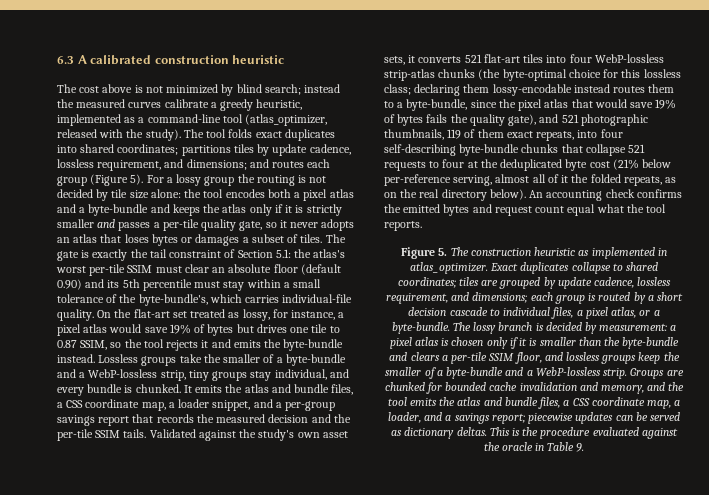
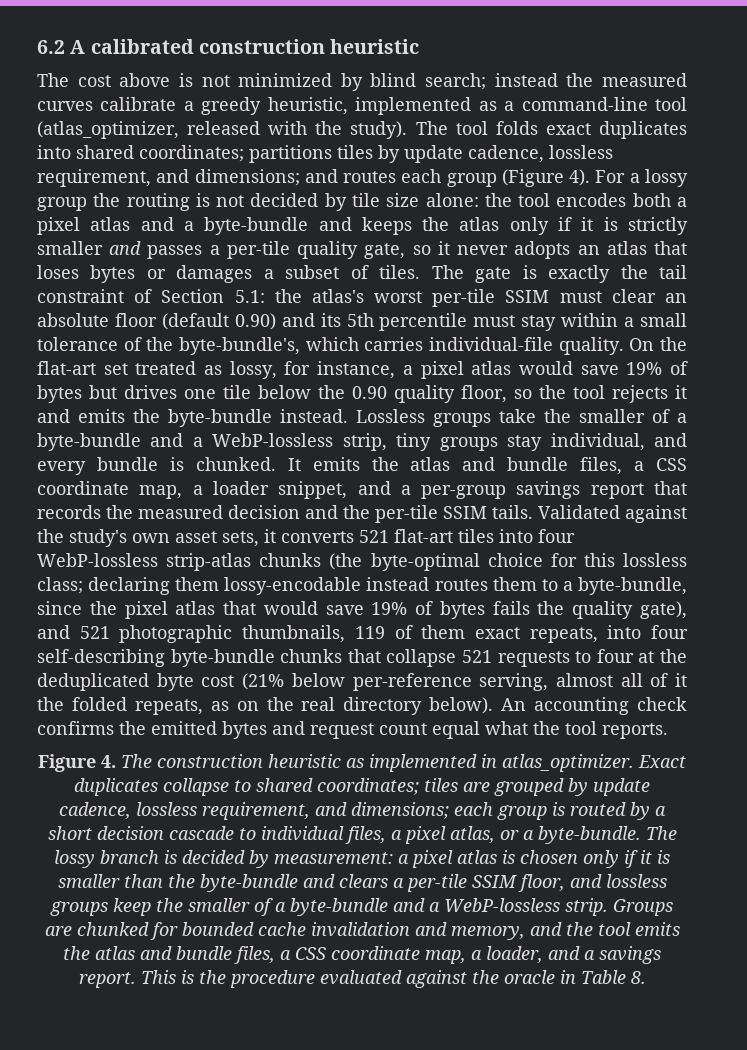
[57,56,74,64] 6.3 -> [37,40,65,54] 6.2
[130,174,144,185] 5). -> [569,169,591,186] 4).
[329,326,340,333] [57,340,108,350] to 0.87 SSIM, -> [258,385,507,403] below the 0.90 quality floor,
[438,248,448,256] 5. -> [101,755,116,768] 4.
[491,412,681,424] [391,427,487,439] report; piecewise updates can be served as dictionary deltas. -> [78,972,136,988] report.
[576,443,585,452] 9. -> [630,971,646,984] 8.

